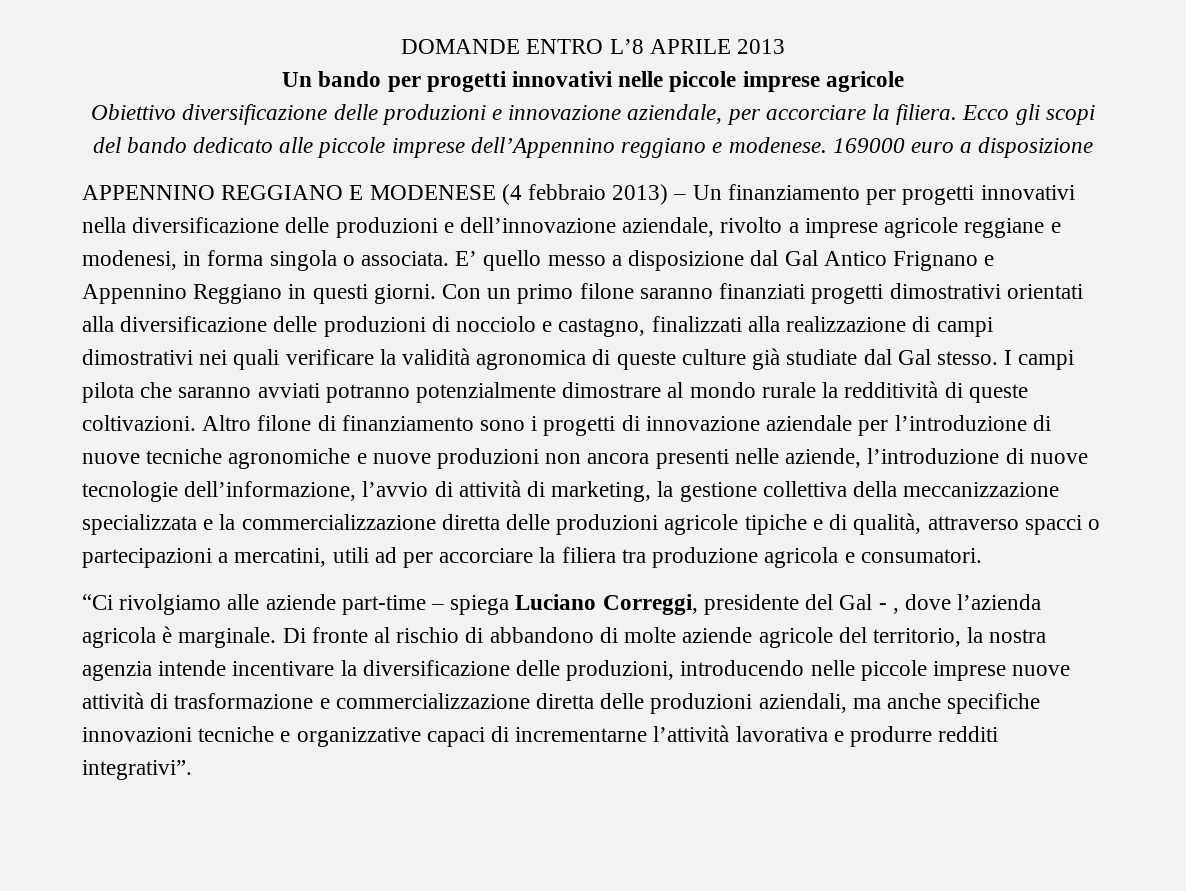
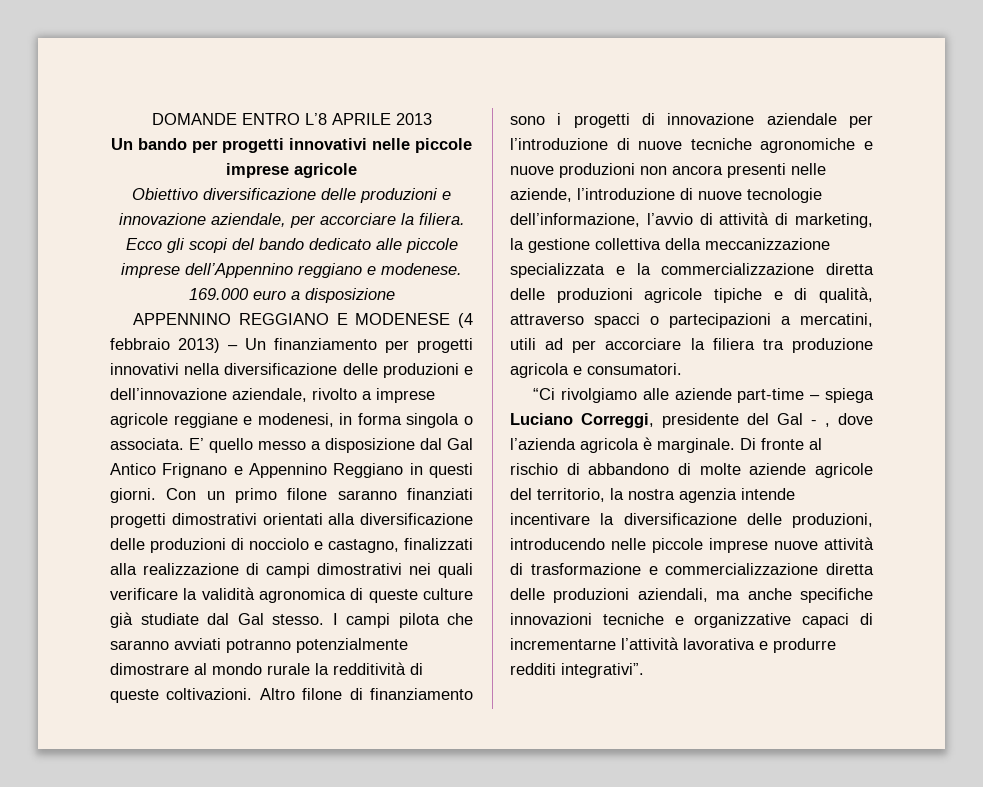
[832,138,905,153] 169000 -> [188,288,249,300] 169.000

